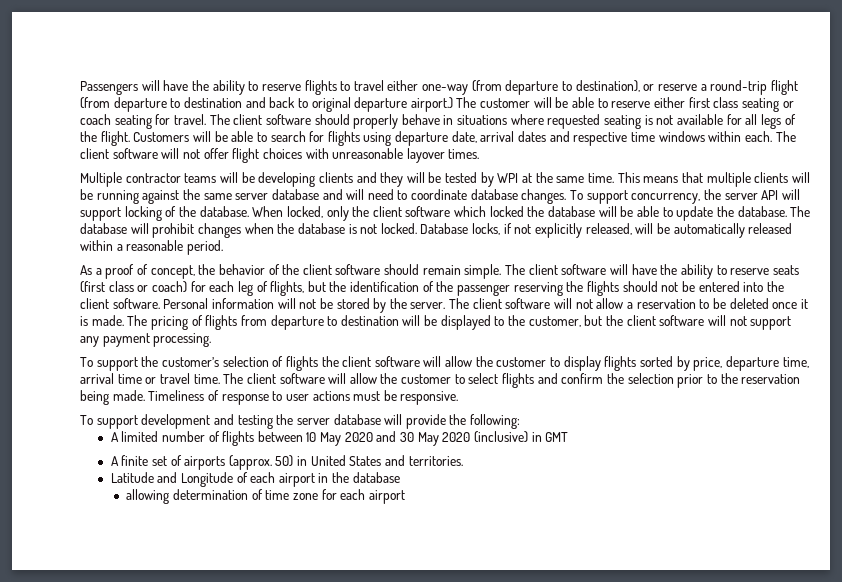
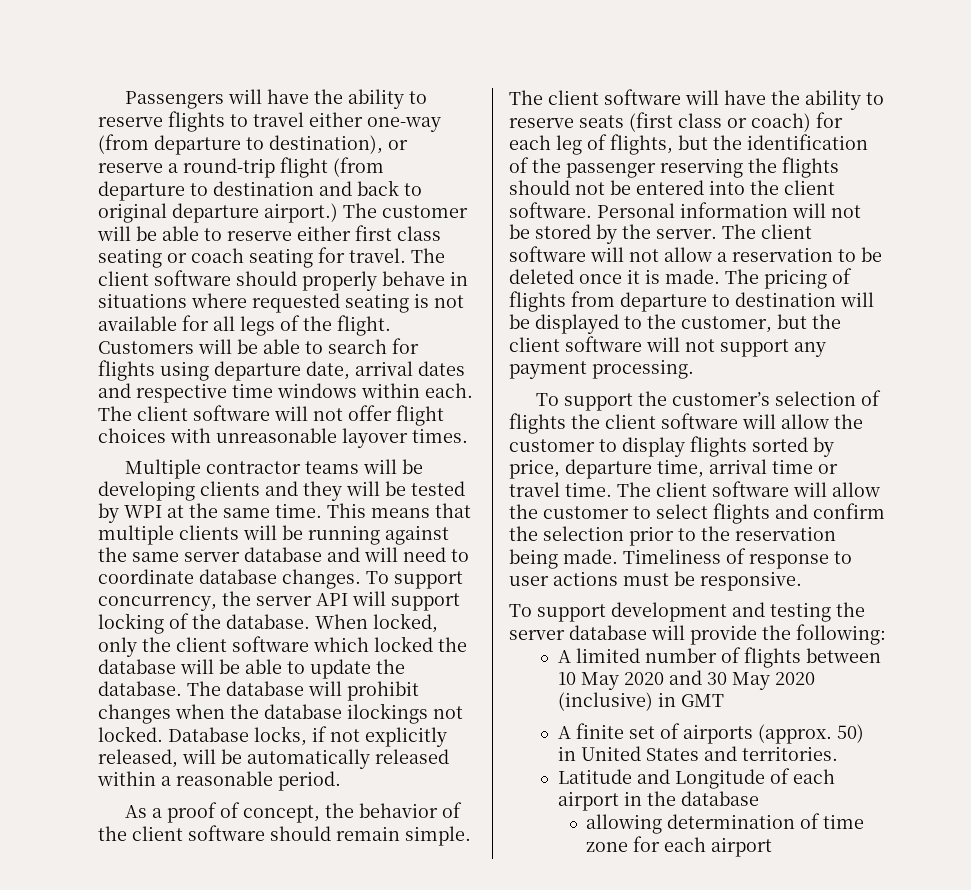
[348,224,357,234] is -> [347,703,428,724] ilockings

